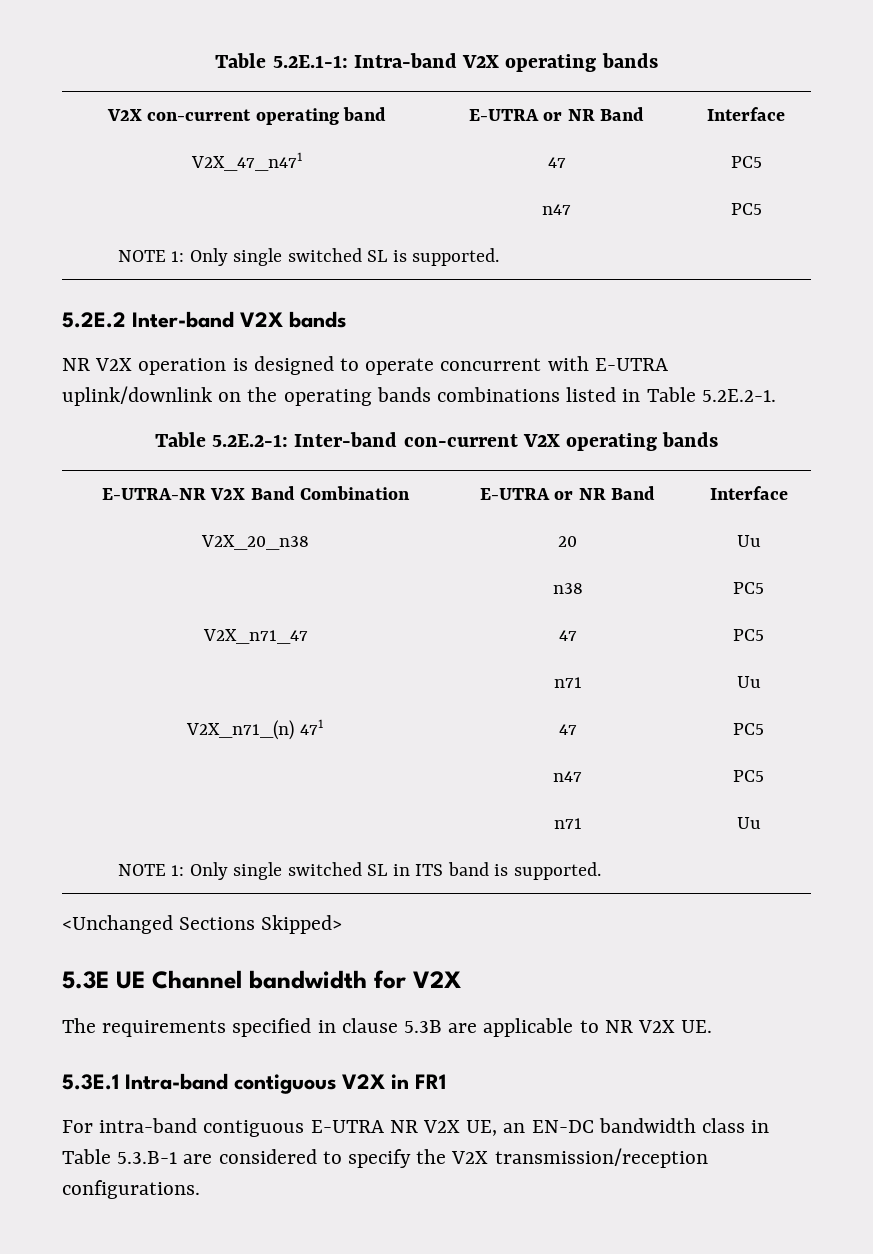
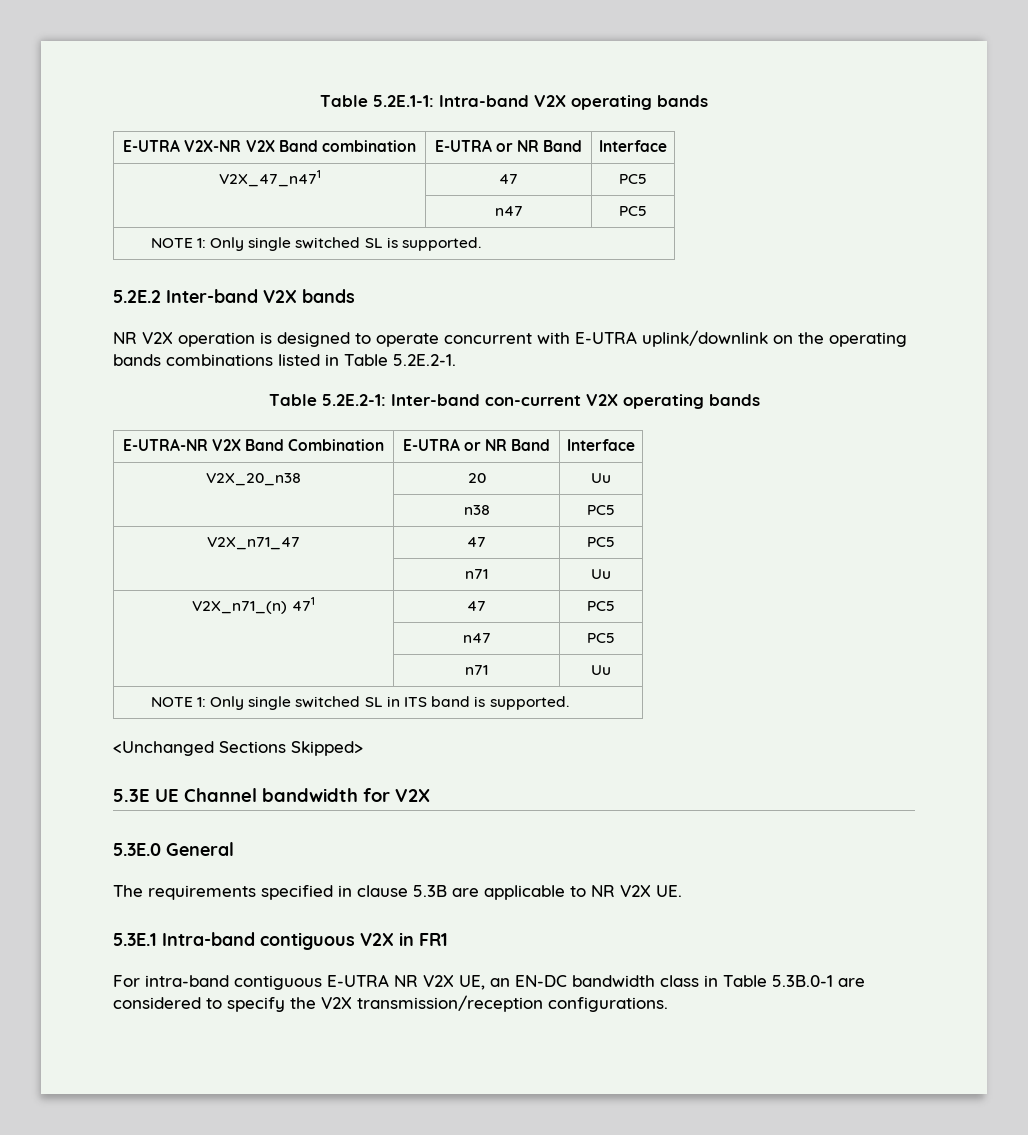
[106,107,387,125] V2X con-current operating band -> [123,139,416,152] E-UTRA V2X-NR V2X Band combination
(462, 979) none -> [113,842,234,856] // 5.3E.0 General
[117,1151,178,1164] 5.3.B-1 -> [772,975,833,987] 5.3B.0-1

